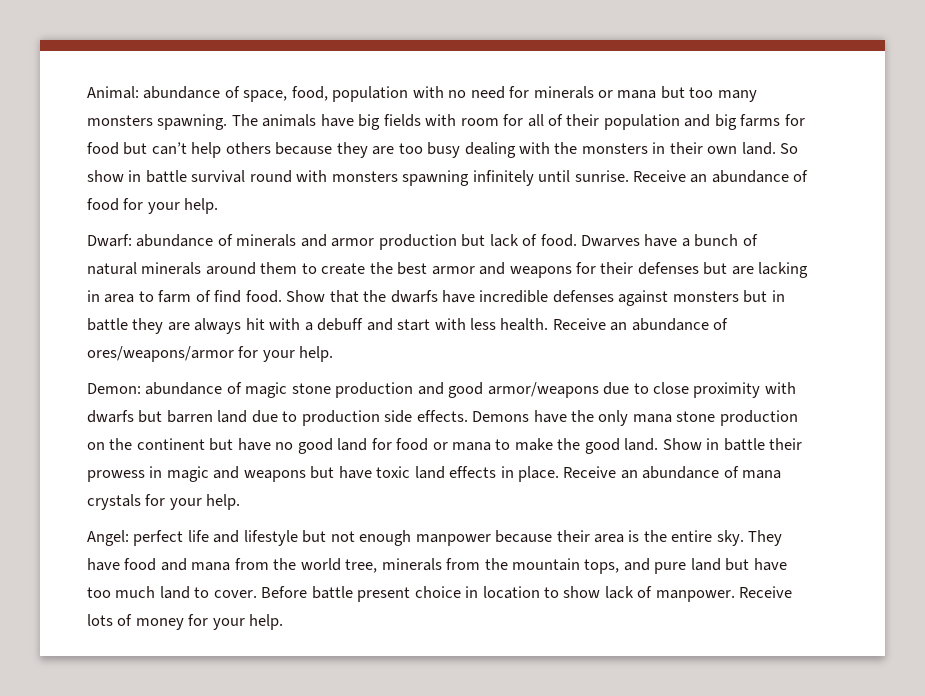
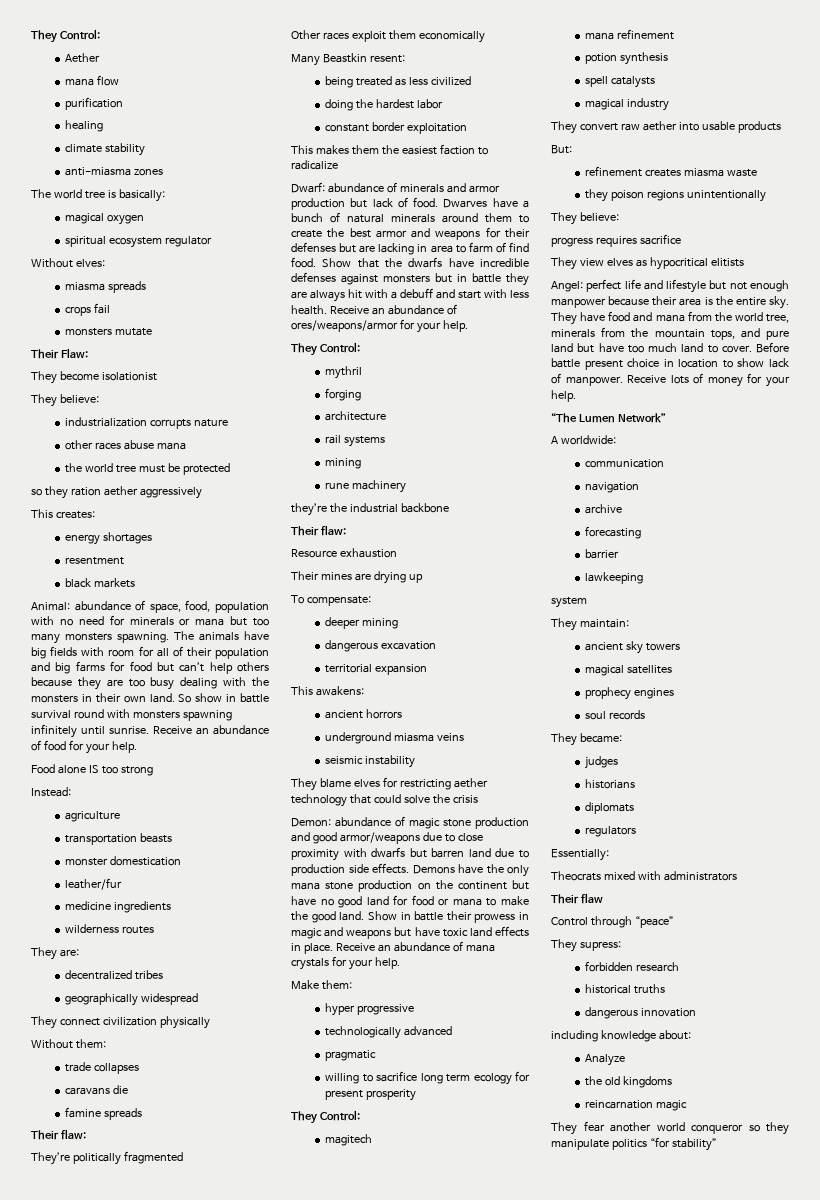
(87, 92) none -> [31,29,100,43] [65,53,101,63] [65,75,120,86] [65,97,124,110] [65,120,104,132] [65,143,146,156] [65,167,164,176] [31,189,165,202] [65,213,145,225] [65,236,212,248] [31,258,105,268] [65,281,147,293] [65,303,111,316] [65,328,153,336] [31,348,88,359] [31,371,157,384] [31,394,99,407] [65,417,228,429] [65,440,186,450] [65,463,230,475] [31,486,202,499] [31,509,95,519] [65,532,153,545] [65,557,125,565] [65,578,136,588] They Control: // Aether // mana flow // purification // healing // climate stability // anti-miasma zones // The world tree is basically: // magical oxygen // spiritual ecosystem regulator // Without elves: // miasma spreads // crops fail // monsters mutate // Their Flaw: // They become isolationist // They believe: // industrialization corrupts nature // other races abuse mana // the world tree must be protected // so they ration aether aggressively // This creates: // energy shortages // resentment // black markets //
(219, 206) none -> [31,764,153,776] [31,787,71,797] [65,811,121,822] [65,833,173,845] [65,856,182,866] [65,878,123,890] [65,901,172,913] [65,924,155,934] [31,947,79,960] [65,970,164,980] [65,993,199,1006] [31,1016,210,1029] [31,1039,106,1049] [65,1062,140,1074] [65,1085,129,1095] [65,1107,143,1120] [31,1129,86,1140] [31,1151,183,1165] [291,30,485,43] [291,53,405,66] [325,76,471,88] [325,99,443,111] [325,122,467,134] [291,144,488,155] [291,160,338,170] // Food alone IS too strong // Instead: // agriculture // transportation beasts // monster domestication // leather/fur // medicine ingredients // wilderness routes // They are: // decentralized tribes // geographically widespread // They connect civilization physically // Without them: // trade collapses // caravans die // famine spreads // Their flaw: // They’re politically fragmented // Other races exploit them economically // Many Beastkin resent: // being treated as less civilized // doing the hardest labor // constant border exploitation // This makes them the easiest faction to radicalize
(334, 354) none -> [291,342,360,356] [325,366,363,379] [325,388,362,401] [325,411,387,421] [325,435,386,447] [325,458,362,469] [325,480,407,493] [291,503,449,516] [291,525,346,536] [291,548,397,558] [291,571,423,584] [291,595,371,606] [325,617,399,629] [325,640,437,652] [325,664,428,675] [291,686,364,696] [325,709,403,719] [325,732,464,744] [325,755,416,768] [291,777,488,791] [291,794,478,807] // They Control: // mythril // forging // architecture // rail systems // mining // rune machinery // they’re the industrial backbone // Their flaw: // Resource exhaustion // Their mines are drying up // To compensate: // deeper mining // dangerous excavation // territorial expansion // This awakens: // ancient horrors // underground miasma veins // seismic instability // They blame elves for restricting aether technology that could solve the crisis
(241, 502) none -> [291,980,352,990] [325,1003,415,1016] [325,1026,453,1039] [325,1050,377,1061] [325,1071,530,1085] [325,1089,417,1101] [291,1110,360,1124] [325,1134,373,1146] [585,29,675,40] [585,52,669,65] [585,76,656,88] [585,98,670,111] [551,121,781,134] [551,145,572,154] [585,166,757,177] [585,189,766,202] [551,212,619,225] [551,234,681,247] [551,257,744,270] // Make them: // hyper progressive // technologically advanced // pragmatic // willing to sacrifice long term ecology for present prosperity // They Control: // magitech // mana refinement // potion synthesis // spell catalysts // magical industry // They convert raw aether into usable products // But: // refinement creates miasma waste // they poison regions unintentionally // They believe: // progress requires sacrifice // They view elves as hypocritical elitists
(284, 622) none -> [551,412,666,423] [551,435,616,445] [585,459,665,468] [585,482,640,493] [585,504,623,514] [585,526,642,539] [585,549,620,559] [585,572,644,584] [551,597,587,608] [551,618,629,631] [585,641,680,654] [585,665,673,676] [585,687,675,700] [585,710,646,720] [551,733,622,746] [585,756,619,769] [585,779,636,789] [585,802,635,814] [585,826,637,837] [551,849,609,861] [551,871,737,881] [551,893,603,904] [551,916,674,928] [551,939,621,952] [585,961,680,972] [585,984,666,994] [585,1007,697,1019] [551,1030,691,1042] [585,1054,626,1066] [585,1076,672,1088] [585,1100,688,1111] [551,1121,789,1135] [551,1137,717,1151] // “The Lumen Network” // A worldwide: // communication // navigation // archive // forecasting // barrier // lawkeeping // system // They maintain: // ancient sky towers // magical satellites // prophecy engines // soul records // They became: // judges // historians // diplomats // regulators // Essentially: // Theocrats mixed with administrators // Their flaw // Control through “peace” // They supress: // forbidden research // historical truths // dangerous innovation // including knowledge about: // Analyze // the old kingdoms // reincarnation magic // They fear another world conqueror so they manipulate politics “for stability”

